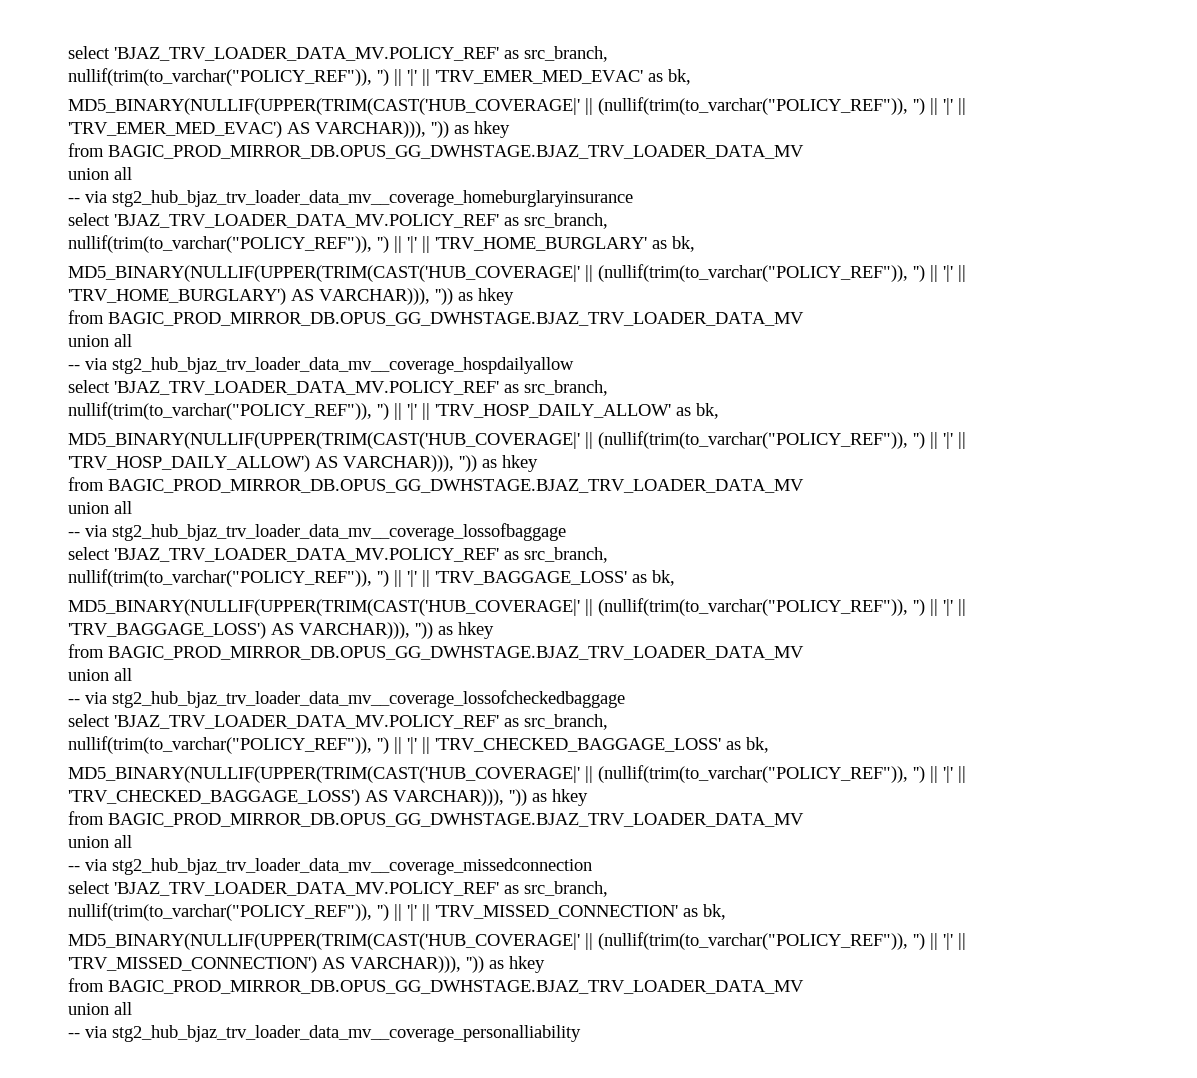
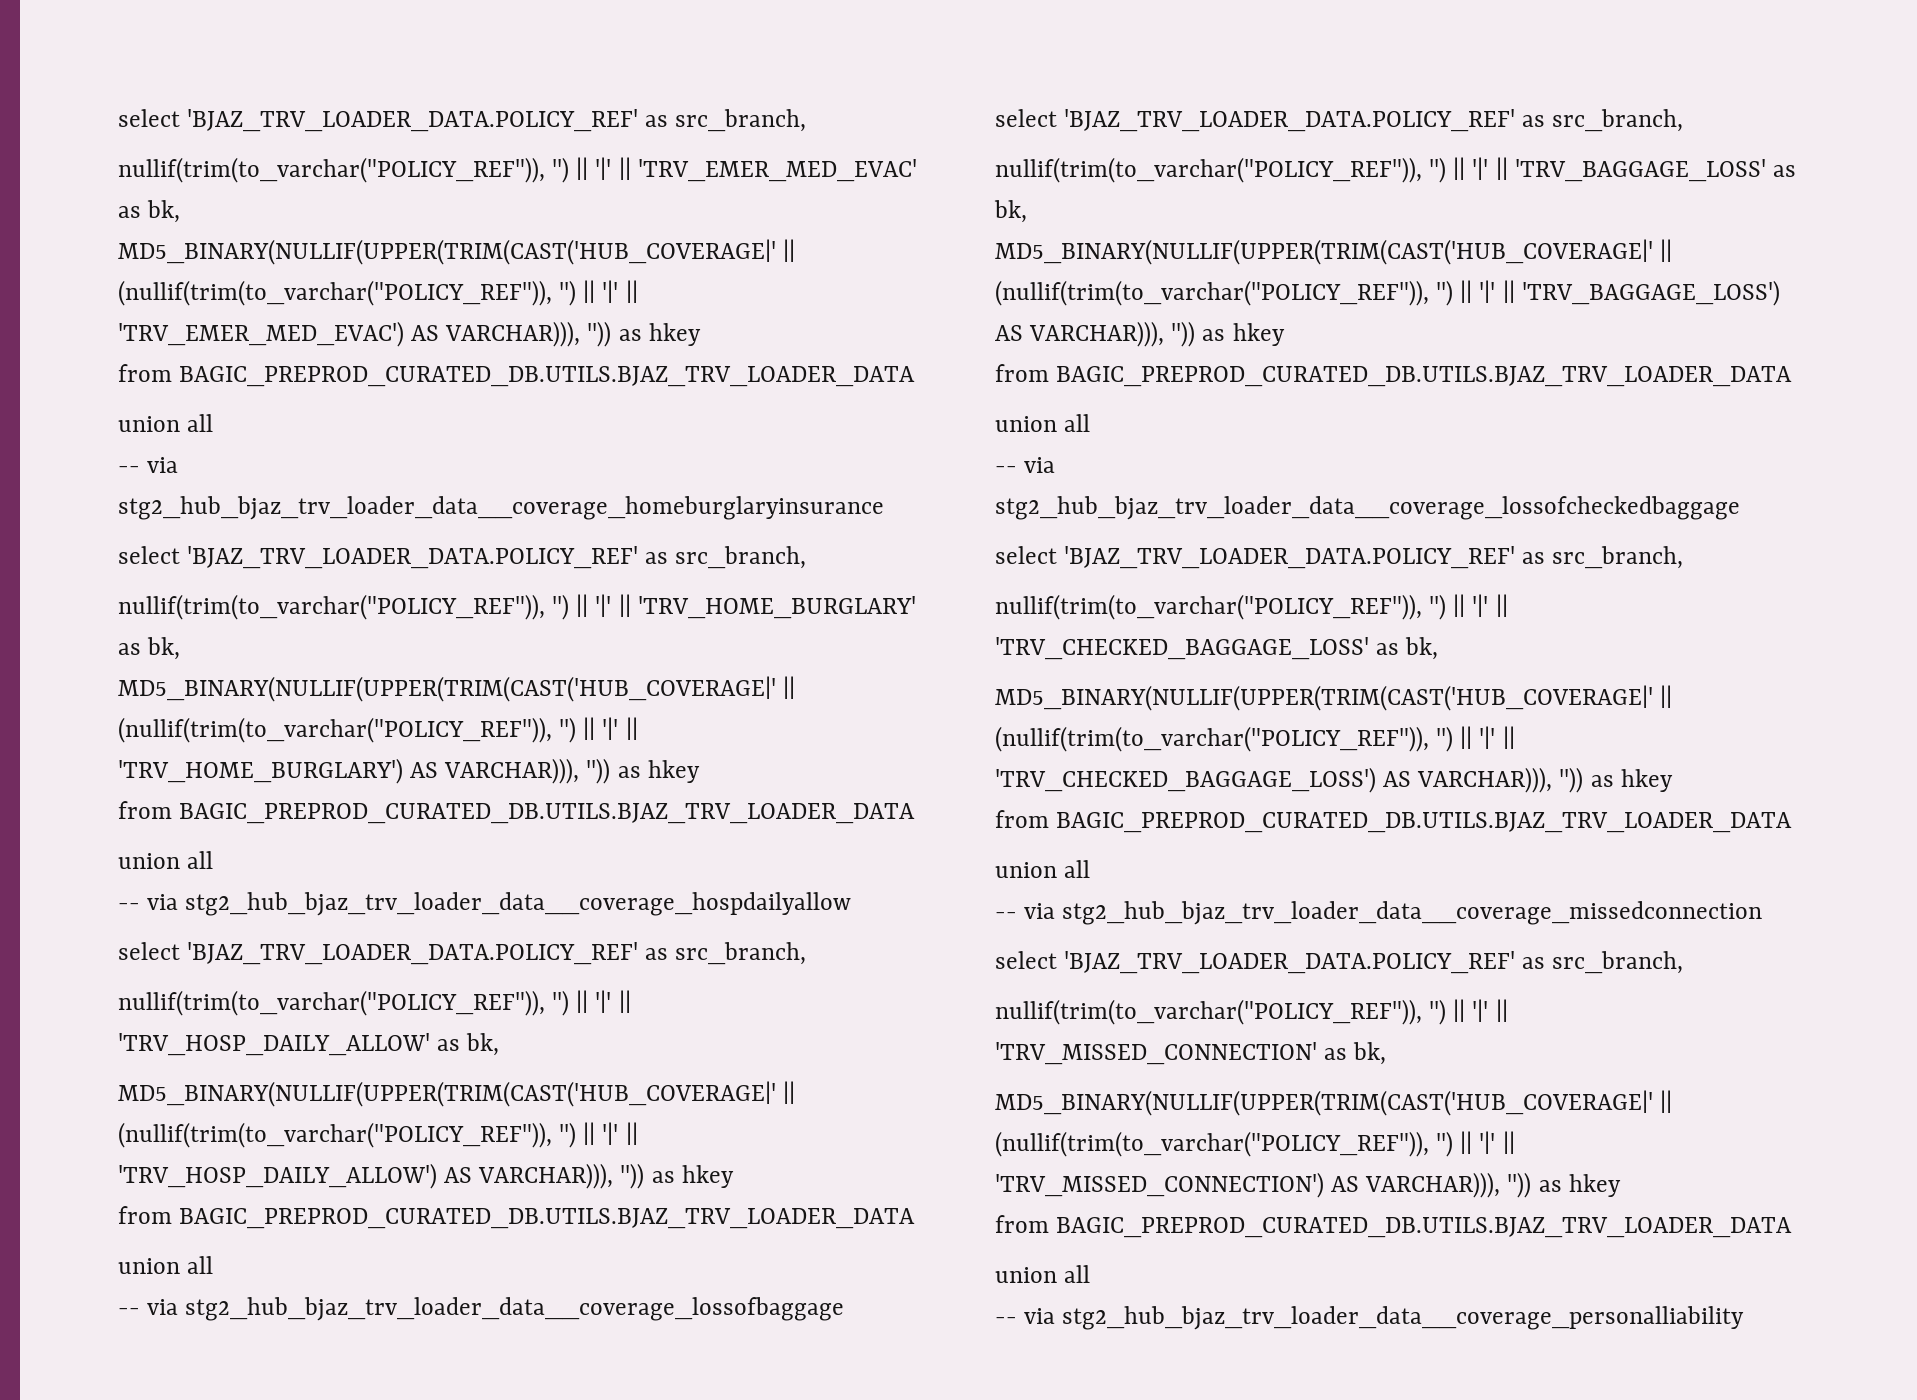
[68,46,499,61] select 'BJAZ_TRV_LOADER_DATA_MV.POLICY_REF' -> [118,109,639,132] select 'BJAZ_TRV_LOADER_DATA.POLICY_REF'
[108,145,804,159] [68,167,132,180] [68,190,633,207] [68,213,499,228] BAGIC_PROD_MIRROR_DB.OPUS_GG_DWHSTAGE.BJAZ_TRV_LOADER_DATA_MV // union all // -- via stg2_hub_bjaz_trv_loader_data_mv__coverage_homeburglaryinsurance // select 'BJAZ_TRV_LOADER_DATA_MV.POLICY_REF' -> [179,366,916,387] [118,414,214,432] [118,457,179,473] [118,496,884,520] [118,546,639,569] BAGIC_PREPROD_CURATED_DB.UTILS.BJAZ_TRV_LOADER_DATA // union all // -- via stg2_hub_bjaz_trv_loader_data__coverage_homeburglaryinsurance // select 'BJAZ_TRV_LOADER_DATA.POLICY_REF'
[108,312,804,326] [68,334,132,347] [68,357,574,374] [68,380,499,395] BAGIC_PROD_MIRROR_DB.OPUS_GG_DWHSTAGE.BJAZ_TRV_LOADER_DATA_MV // union all // -- via stg2_hub_bjaz_trv_loader_data_mv__coverage_hospdailyallow // select 'BJAZ_TRV_LOADER_DATA_MV.POLICY_REF' -> [179,803,916,824] [118,851,214,869] [118,892,852,916] [118,942,639,965] BAGIC_PREPROD_CURATED_DB.UTILS.BJAZ_TRV_LOADER_DATA // union all // -- via stg2_hub_bjaz_trv_loader_data__coverage_hospdailyallow // select 'BJAZ_TRV_LOADER_DATA.POLICY_REF'
[108,479,804,493] [68,501,132,514] [68,523,566,541] [68,547,499,562] BAGIC_PROD_MIRROR_DB.OPUS_GG_DWHSTAGE.BJAZ_TRV_LOADER_DATA_MV // union all // -- via stg2_hub_bjaz_trv_loader_data_mv__coverage_lossofbaggage // select 'BJAZ_TRV_LOADER_DATA_MV.POLICY_REF' -> [179,1208,916,1229] [118,1256,214,1274] [118,1297,845,1321] [995,109,1516,132] BAGIC_PREPROD_CURATED_DB.UTILS.BJAZ_TRV_LOADER_DATA // union all // -- via stg2_hub_bjaz_trv_loader_data__coverage_lossofbaggage // select 'BJAZ_TRV_LOADER_DATA.POLICY_REF'
[108,646,804,660] [68,668,132,681] [68,690,625,708] [68,714,499,729] BAGIC_PROD_MIRROR_DB.OPUS_GG_DWHSTAGE.BJAZ_TRV_LOADER_DATA_MV // union all // -- via stg2_hub_bjaz_trv_loader_data_mv__coverage_lossofcheckedbaggage // select 'BJAZ_TRV_LOADER_DATA_MV.POLICY_REF' -> [1056,366,1793,387] [995,414,1091,432] [995,457,1056,473] [995,496,1740,520] [995,546,1516,569] BAGIC_PREPROD_CURATED_DB.UTILS.BJAZ_TRV_LOADER_DATA // union all // -- via stg2_hub_bjaz_trv_loader_data__coverage_lossofcheckedbaggage // select 'BJAZ_TRV_LOADER_DATA.POLICY_REF'
[108,813,804,827] [68,835,132,848] [68,858,592,875] [68,881,499,896] BAGIC_PROD_MIRROR_DB.OPUS_GG_DWHSTAGE.BJAZ_TRV_LOADER_DATA_MV // union all // -- via stg2_hub_bjaz_trv_loader_data_mv__coverage_missedconnection // select 'BJAZ_TRV_LOADER_DATA_MV.POLICY_REF' -> [1056,812,1793,833] [995,860,1091,878] [995,901,1763,925] [995,951,1516,974] BAGIC_PREPROD_CURATED_DB.UTILS.BJAZ_TRV_LOADER_DATA // union all // -- via stg2_hub_bjaz_trv_loader_data__coverage_missedconnection // select 'BJAZ_TRV_LOADER_DATA.POLICY_REF'
[108,980,804,994] [68,1002,132,1015] [68,1025,581,1042] BAGIC_PROD_MIRROR_DB.OPUS_GG_DWHSTAGE.BJAZ_TRV_LOADER_DATA_MV // union all // -- via stg2_hub_bjaz_trv_loader_data_mv__coverage_personalliability -> [1056,1217,1793,1238] [995,1265,1091,1283] [995,1306,1745,1330] BAGIC_PREPROD_CURATED_DB.UTILS.BJAZ_TRV_LOADER_DATA // union all // -- via stg2_hub_bjaz_trv_loader_data__coverage_personalliability

